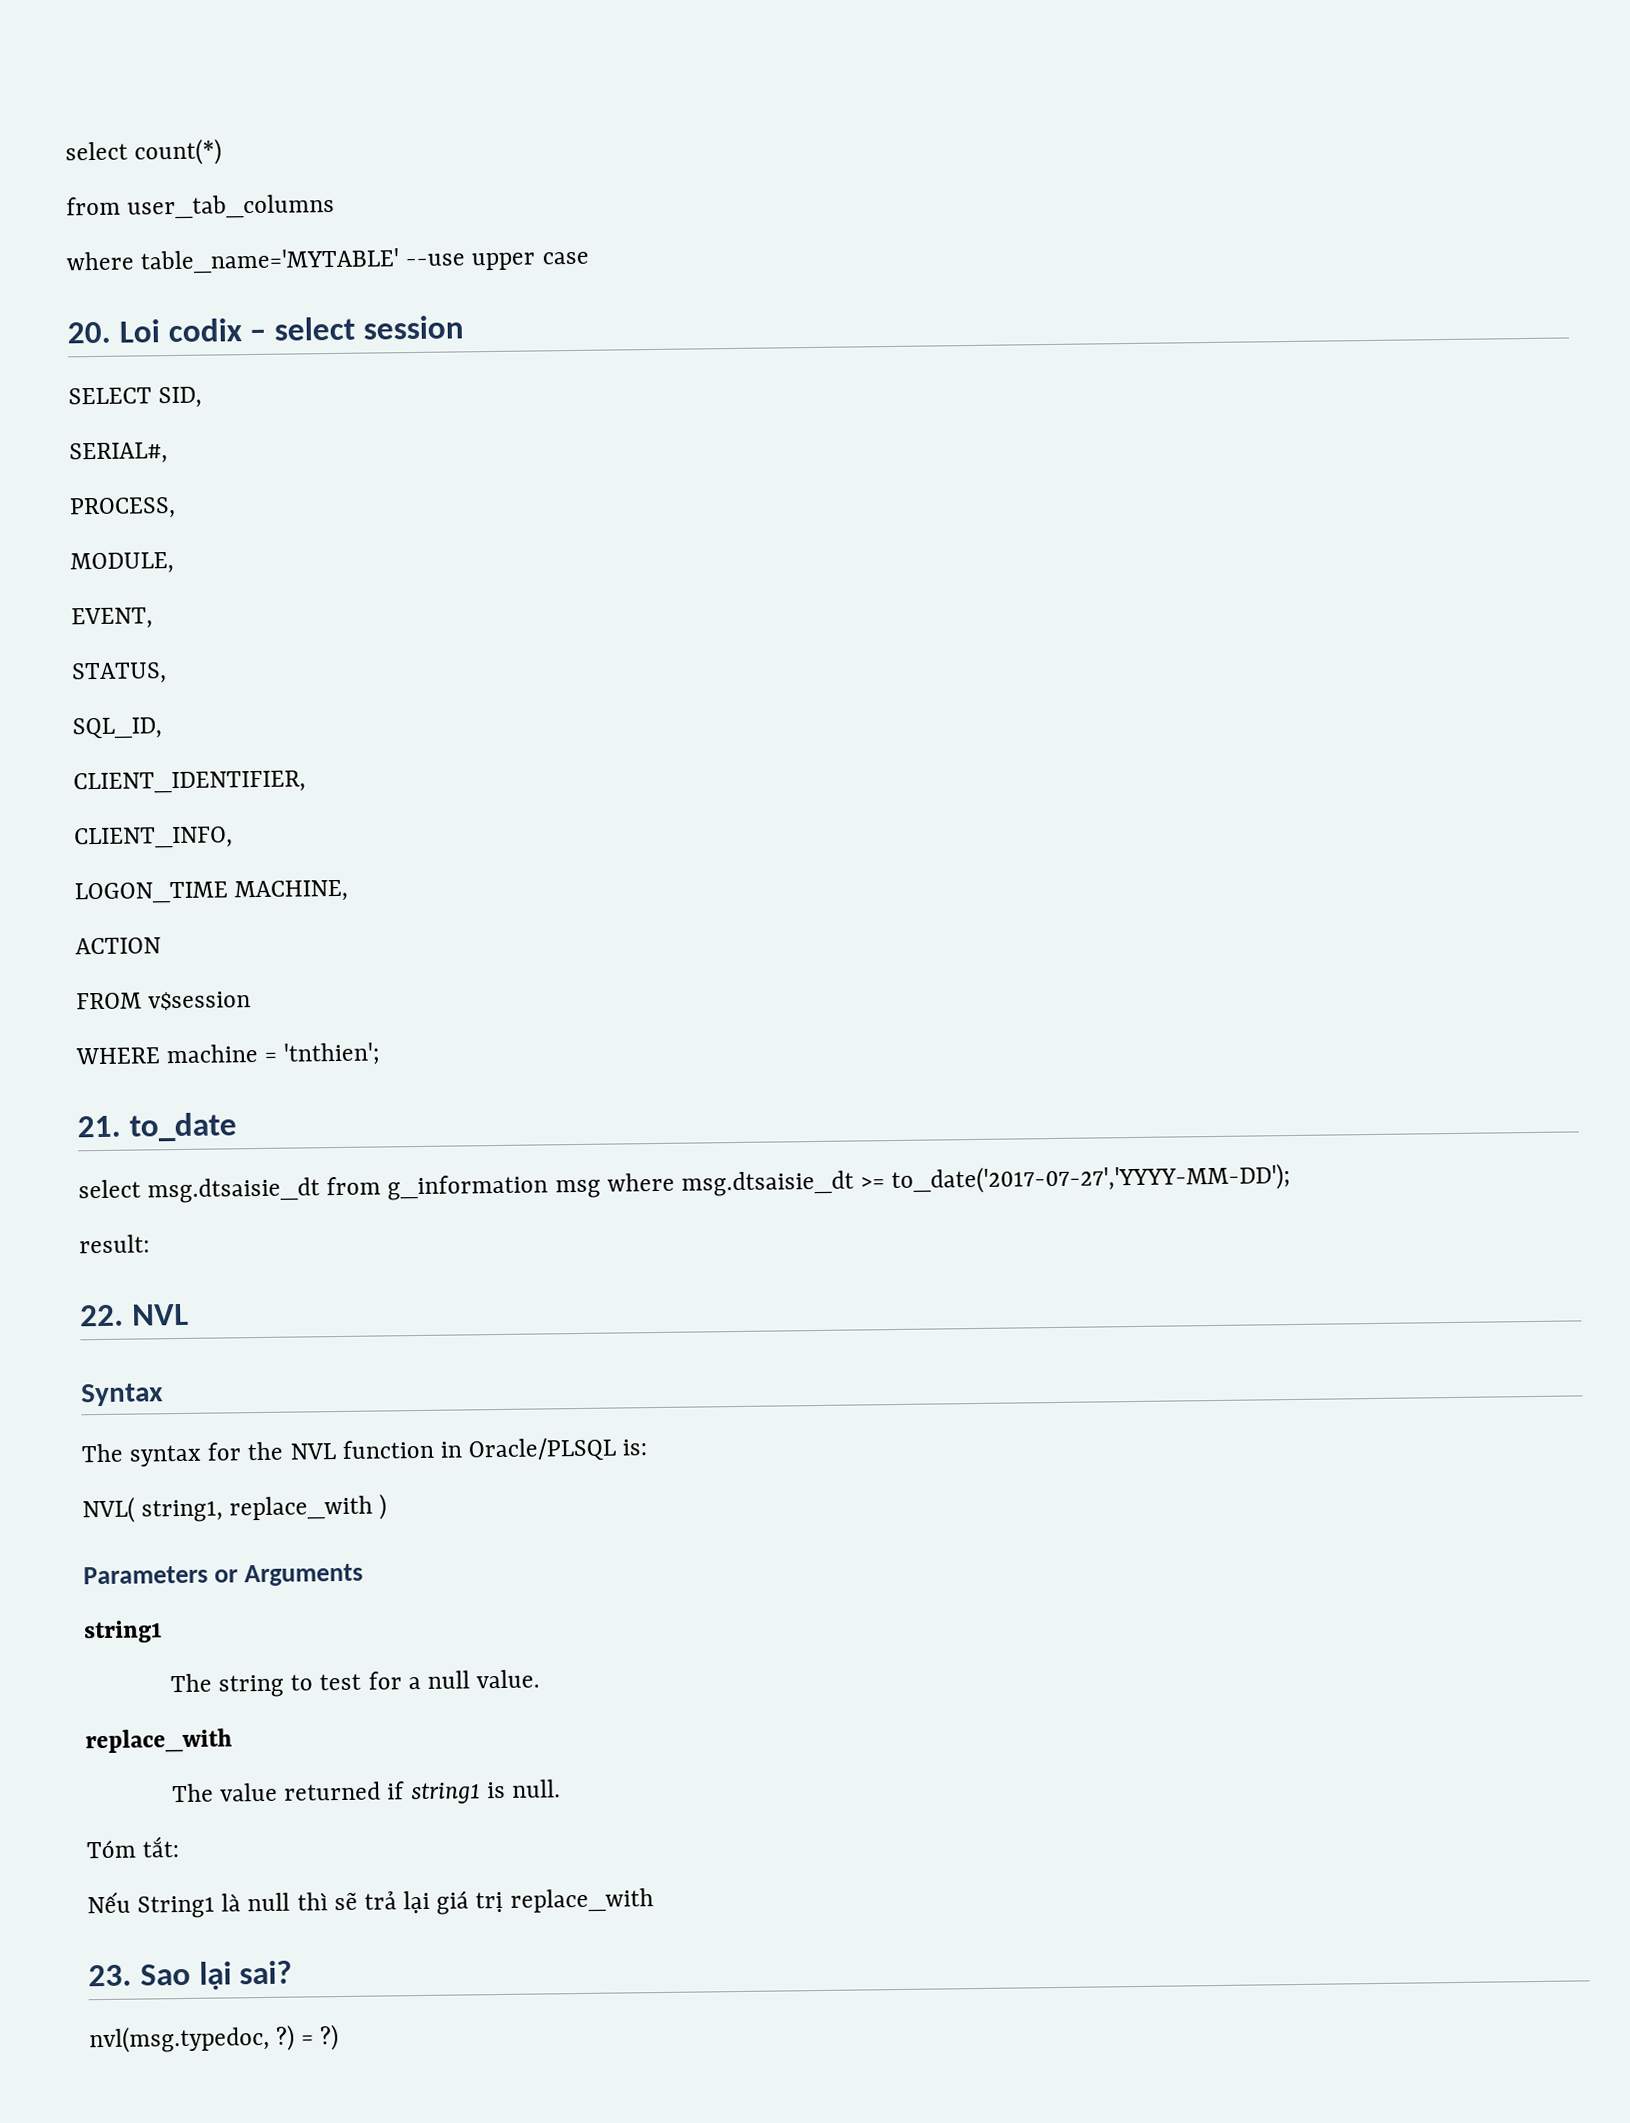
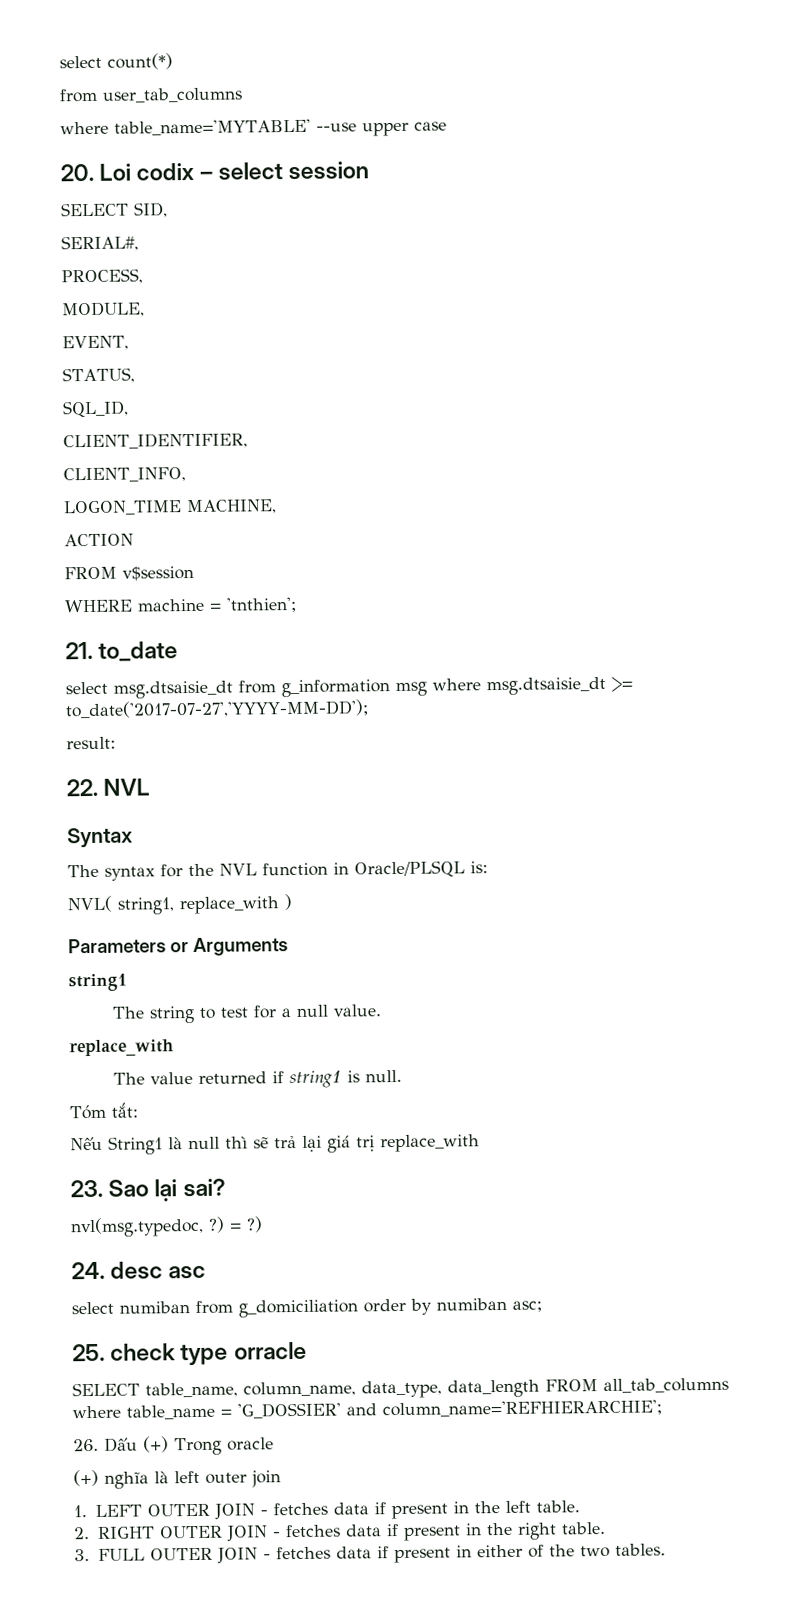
(340, 2037) none -> [71,1261,207,1280] [71,1297,542,1318] [72,1341,307,1366] [72,1377,729,1399] [72,1399,662,1420] [73,1436,274,1456] [73,1469,281,1489] [73,1500,580,1520] [73,1522,606,1542] [74,1543,666,1564] // 24. desc asc // select numiban from g_domiciliation order by numiban asc; // 25. check type orracle // SELECT table_name, column_name, data_type, data_length FROM all_tab_columns where table_name = 'G_DOSSIER' and column_name='REFHIERARCHIE'; // 26. Dấu (+) Trong oracle // (+) nghĩa là left outer join // 1. LEFT OUTER JOIN - fetches data if present in the left table. // 2. RIGHT OUTER JOIN - fetches data if present in the right table. // 3. FULL OUTER JOIN - fetches data if present in either of the two tables.

